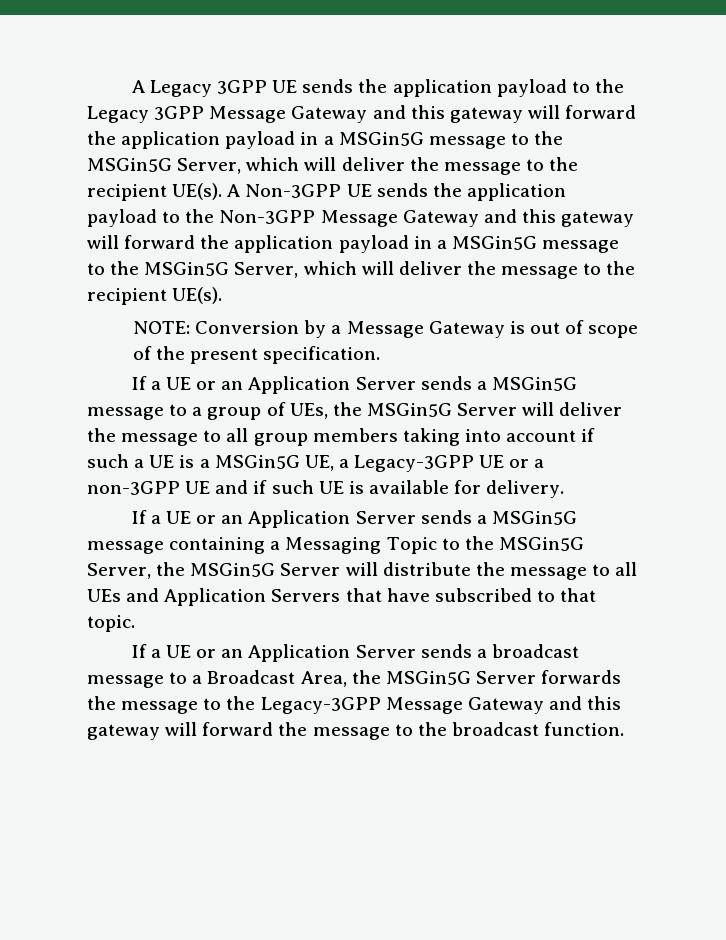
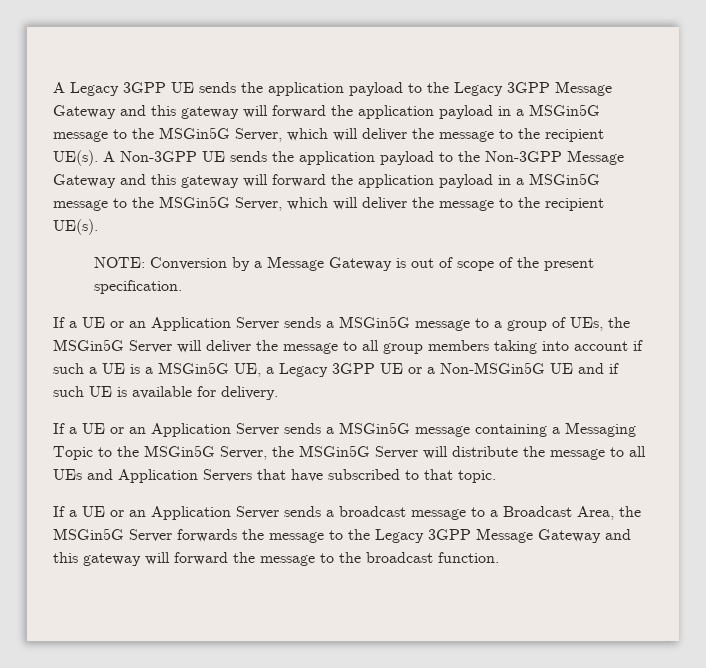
[354,455,475,472] Legacy-3GPP -> [279,363,375,377] Legacy 3GPP
[87,481,180,495] non-3GPP -> [440,362,545,374] Non-MSGin5G
[260,697,381,714] Legacy-3GPP -> [375,529,471,543] Legacy 3GPP

